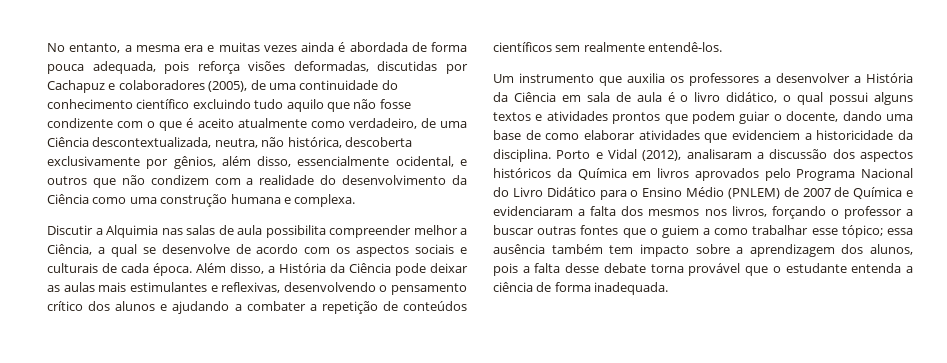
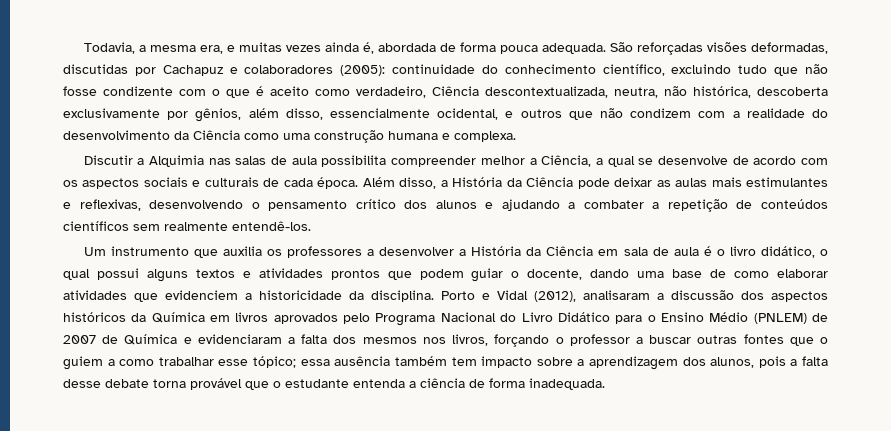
[47,43,121,53] No entanto, -> [83,42,135,54] Todavia,
[184,45,203,52] era -> [199,45,223,54] era,
[338,42,346,52] é -> [362,42,374,54] é,
[92,61,240,74] adequada, pois reforça -> [541,42,703,55] adequada. São reforçadas
[208,80,296,92] (2005), de uma -> [340,65,386,76] (2005):
[136,99,190,109] científico -> [602,64,665,76] científico,
[286,99,324,112] aquilo -> (768, 69) none
[237,118,307,128] atualmente -> (309, 91) none
[420,118,468,128] de uma -> (426, 92) none

